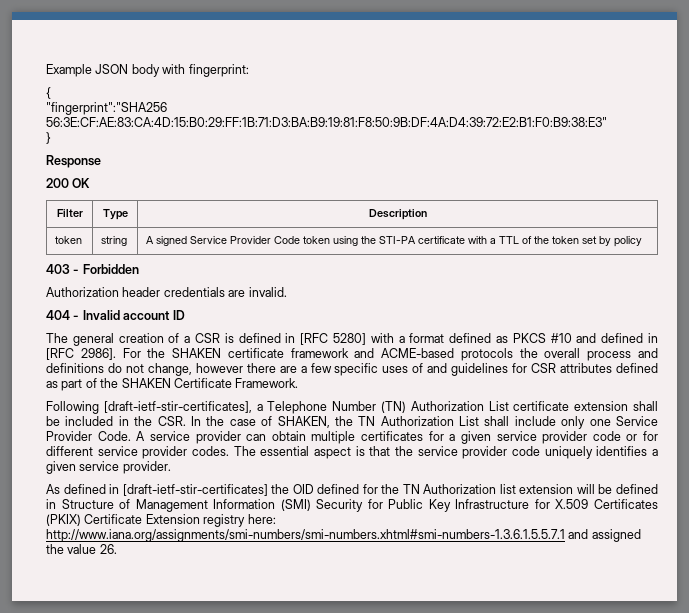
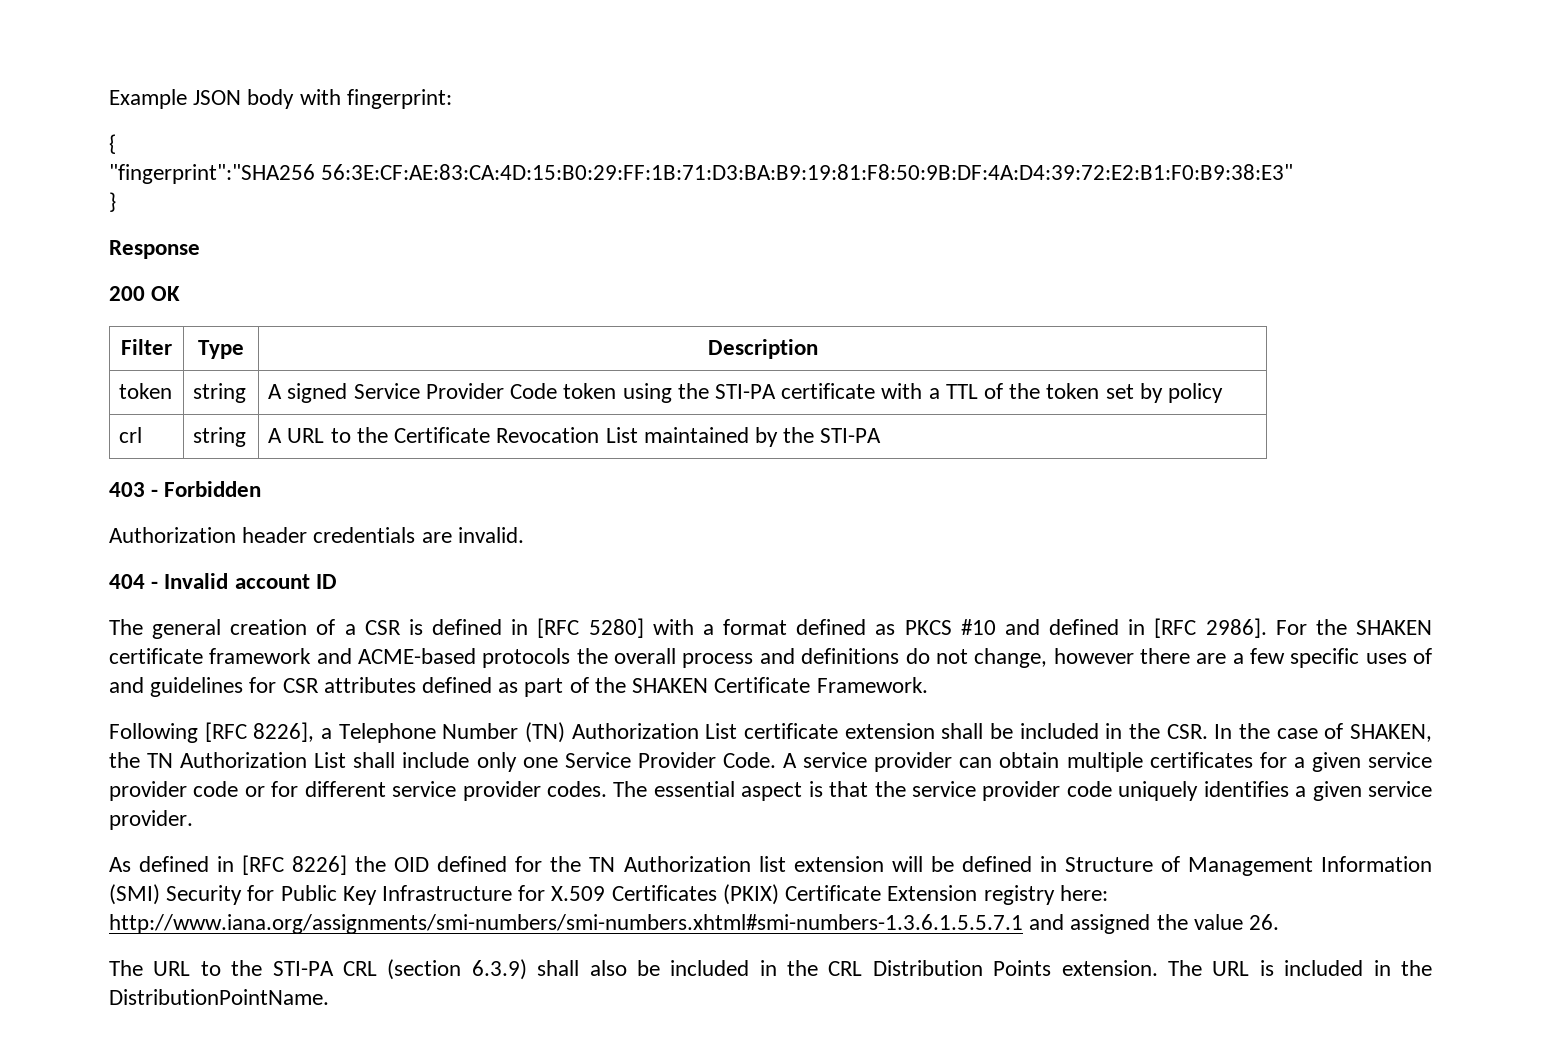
(643, 241) none -> [119,427,143,443] [193,427,247,447] [268,427,882,447] // crl | string | A URL to the Certificate Revocation List maintained by the STI-PA
[103,401,252,413] [draft-ietf-stir-certificates], -> [204,722,315,742] [RFC 8226],
[122,484,268,496] [draft-ietf-stir-certificates] -> [242,855,348,875] [RFC 8226]
(117, 549) none -> [109,959,1432,980] [109,989,329,1005] // The URL to the STI-PA CRL (section 6.3.9) shall also be included in the CRL Distribution Points extension. The URL is included in the DistributionPointName.

